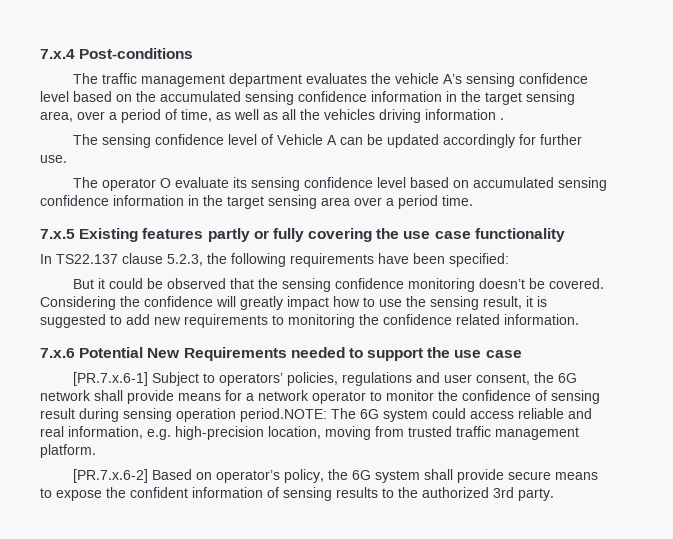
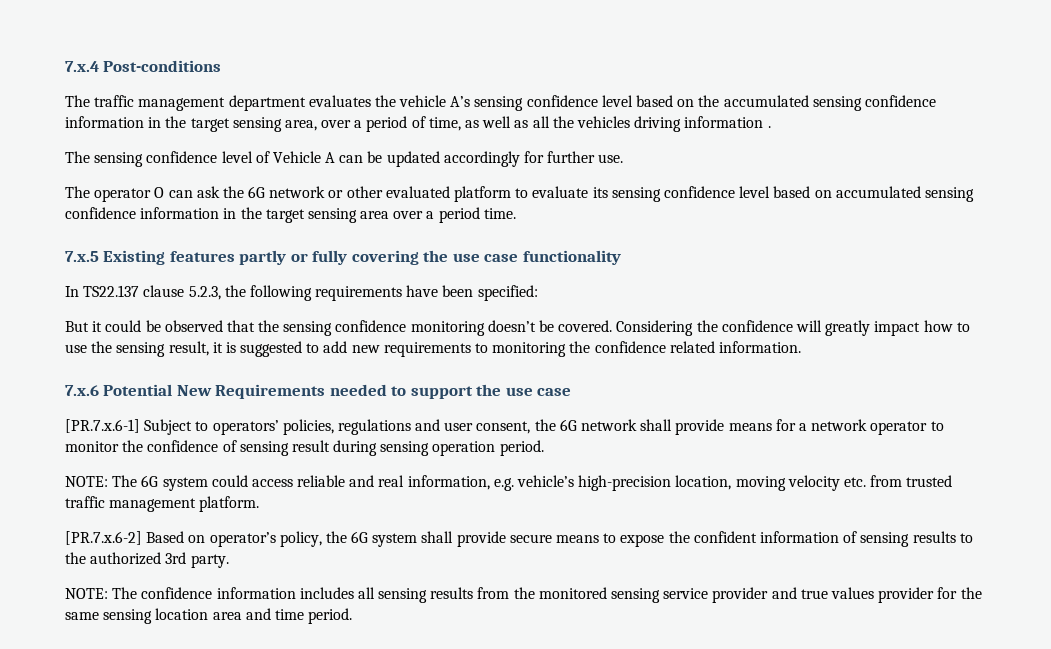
(171, 183) none -> [168,186,529,202] can ask the 6G network or other evaluated platform to
[240,408,327,422] period.NOTE: -> [499,440,544,456] [65,476,108,487] period. // NOTE:
(171, 434) none -> [517,475,575,487] vehicle’s
(371, 433) none -> [787,475,866,491] velocity etc.
(554, 494) none -> [65,587,982,603] [65,608,353,624] // NOTE: The confidence information includes all sensing results from the monitored sensing service provider and true values provider for the same sensing location area and time period.

